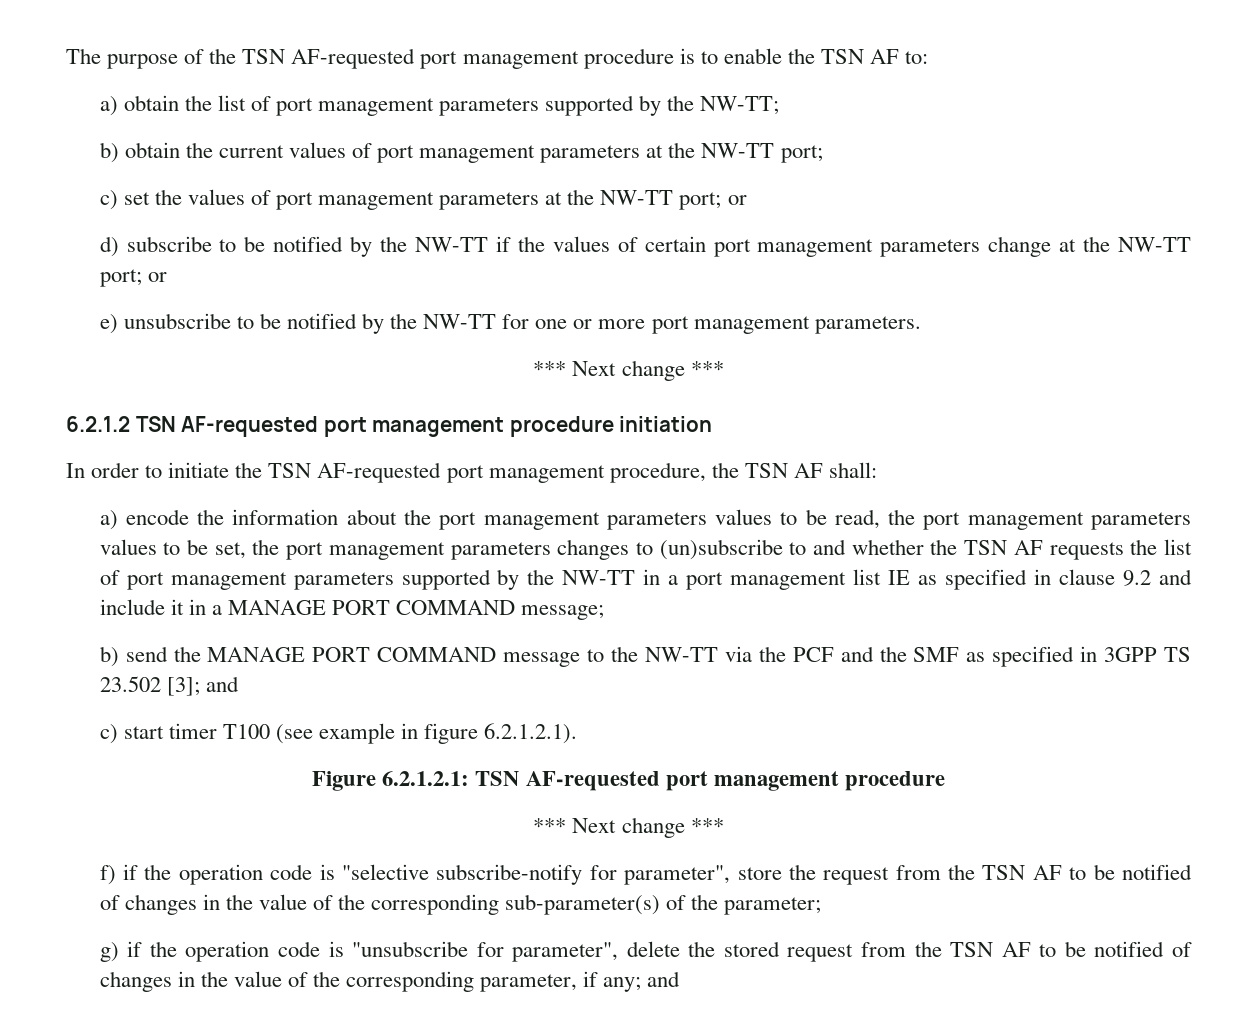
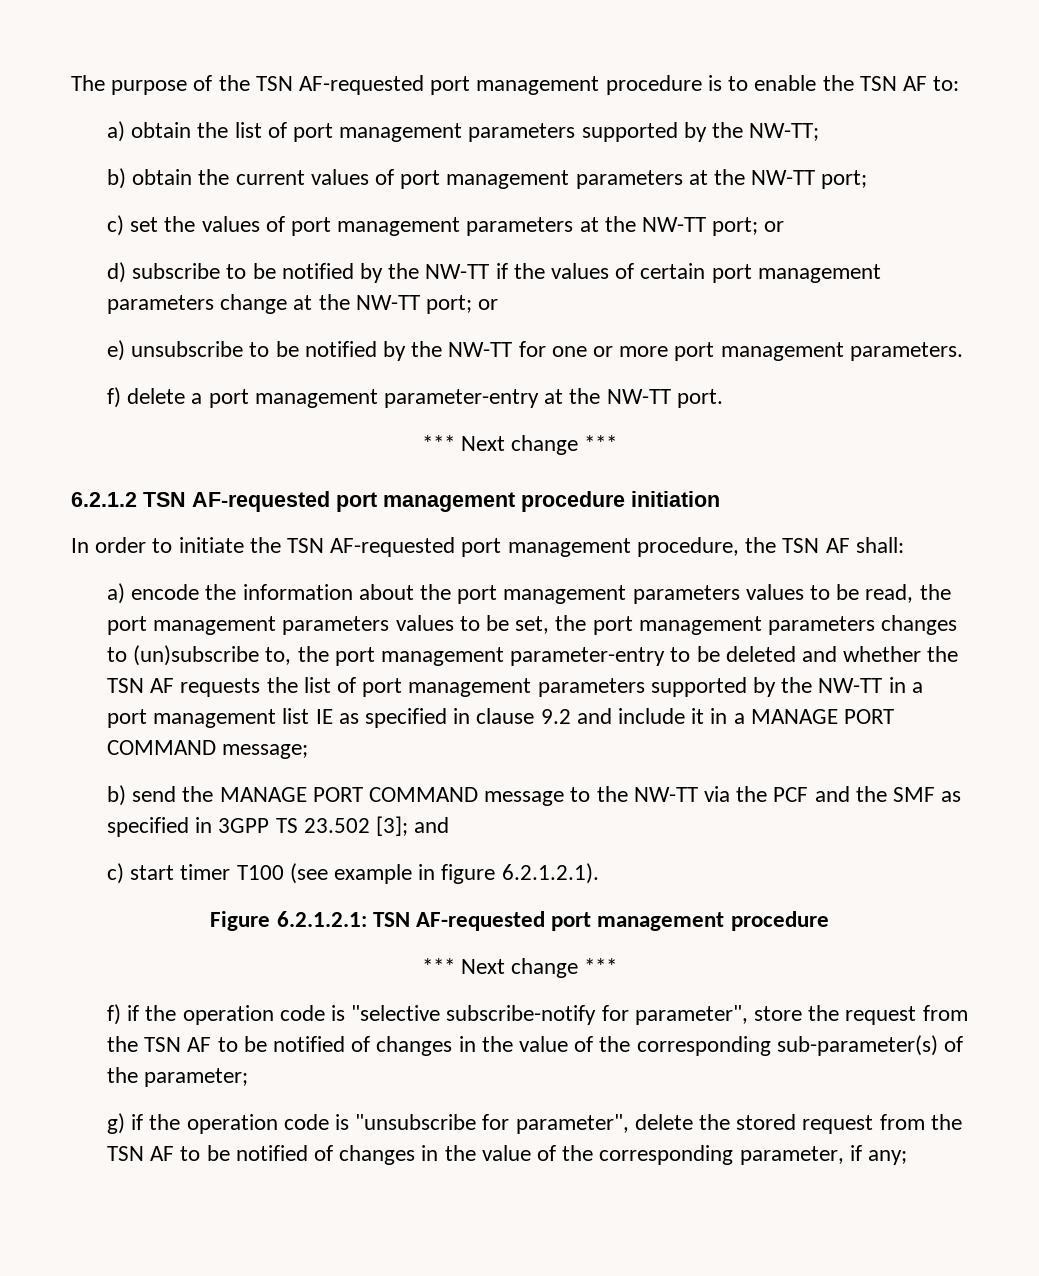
(921, 325) none -> [106,387,723,408] // f) delete a port management parameter-entry at the NW-TT port.
[789,542,807,555] to -> [265,646,796,666] to, the port management parameter-entry to be deleted
[647,971,681,987] and -> (908, 1157) none

